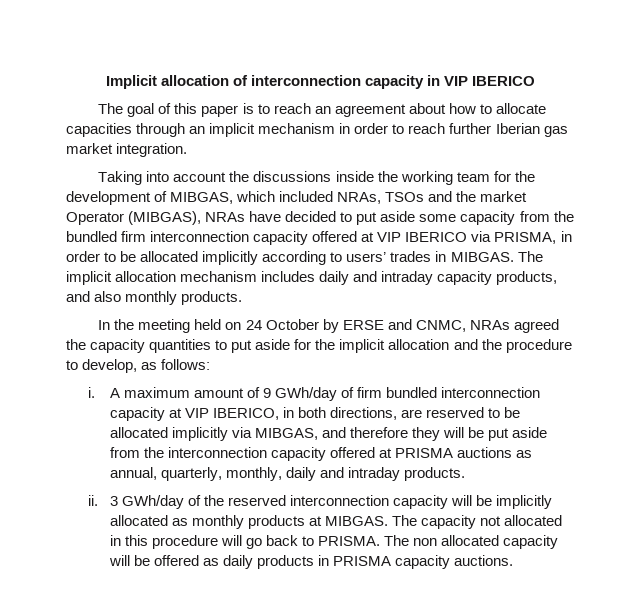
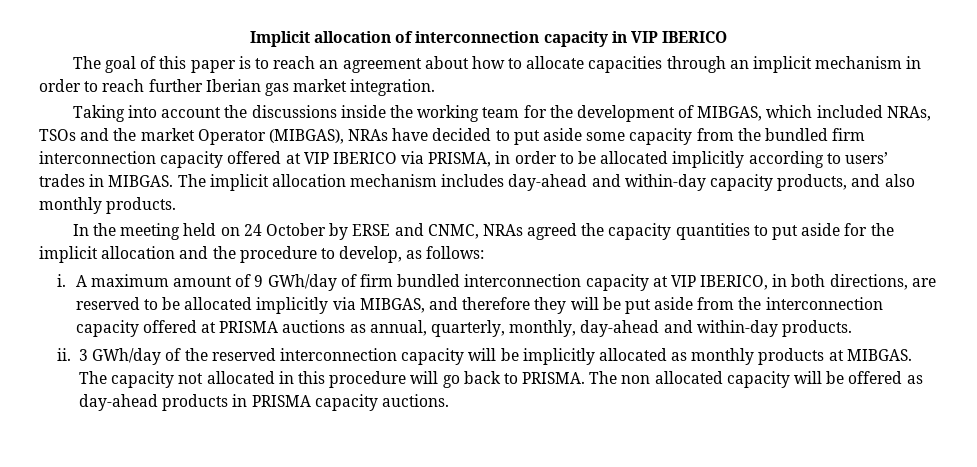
[319,271,434,285] daily and intraday -> [508,174,706,191] day-ahead and within-day
[286,467,401,481] daily and intraday -> [580,320,778,337] day-ahead and within-day
[223,555,254,569] daily -> [79,394,159,411] day-ahead

